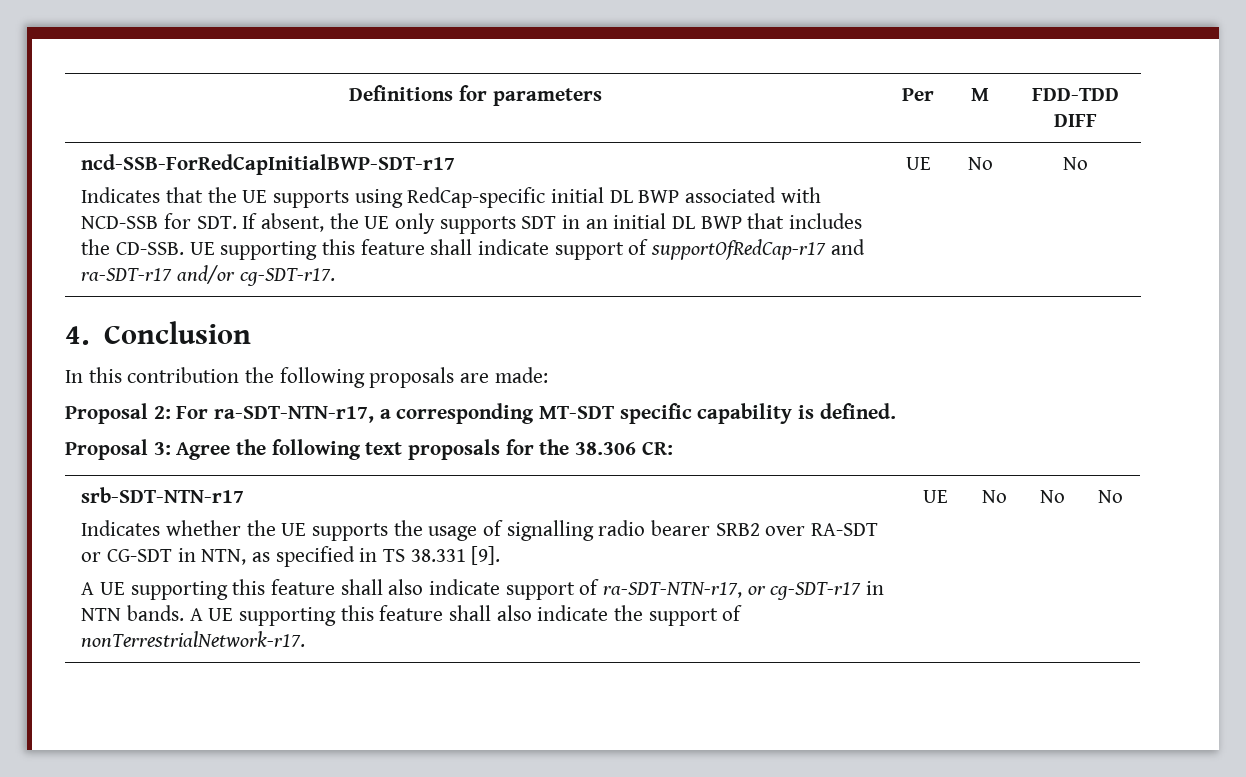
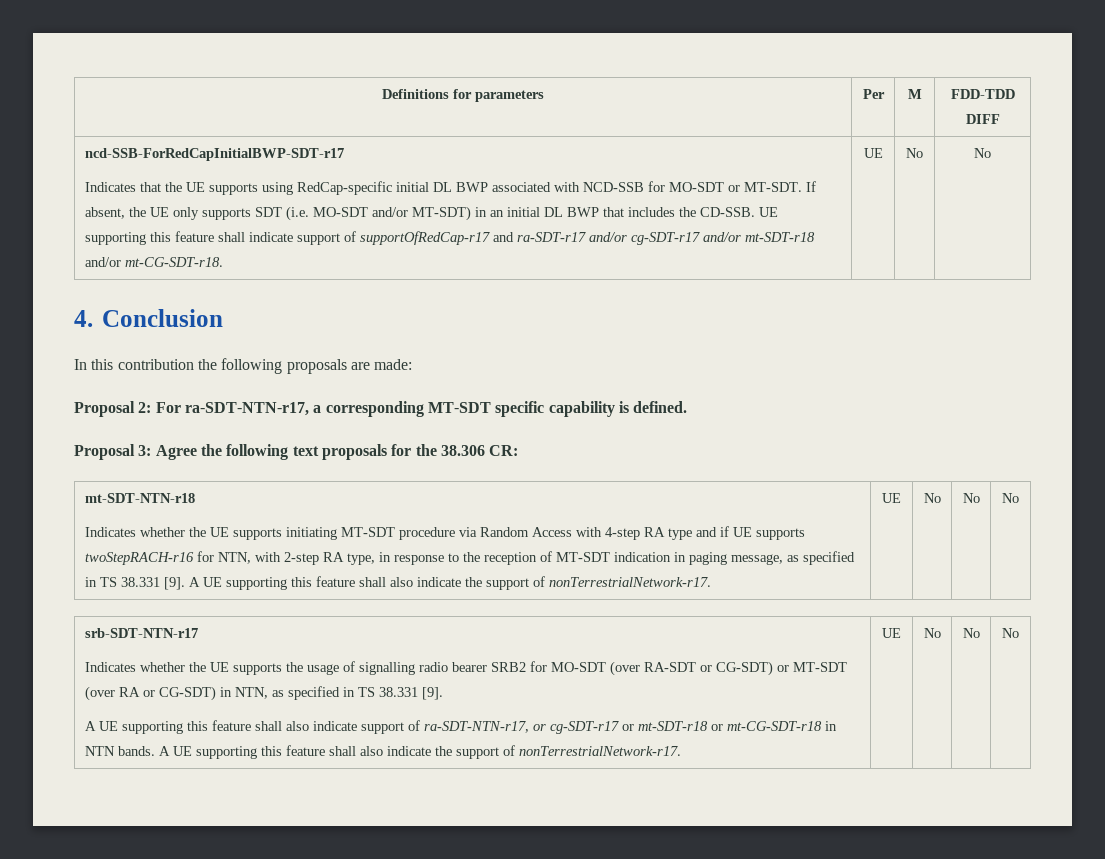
[196,216,237,229] SDT. -> [668,182,802,192] MO-SDT or MT-SDT.
(557, 222) none -> [285,206,471,221] (i.e. MO-SDT and/or MT-SDT)
[239,268,335,286] cg-SDT-r17. -> [630,232,815,245] [84,257,223,267] cg-SDT-r17 and/or mt-SDT-r18 and/or mt-CG-SDT-r18.
(673, 448) none -> [84,493,195,503] [84,526,805,540] [84,551,855,565] [84,576,711,590] [882,493,901,503] [923,493,941,503] [962,493,980,503] [1002,493,1019,503] // mt-SDT-NTN-r18 // Indicates whether the UE supports initiating MT-SDT procedure via Random Access with 4-step RA type and if UE supports twoStepRACH-r16 for NTN, with 2-step RA type, in response to the reception of MT-SDT indication in paging message, as specified in TS 38.331 [9]. A UE supporting this feature shall also indicate the support of nonTerrestrialNetwork-r17. | UE | No | No | No
[765,523,878,536] [81,549,172,562] over RA-SDT or CG-SDT -> [529,661,847,676] [84,686,216,701] for MO-SDT (over RA-SDT or CG-SDT) or MT-SDT (over RA or CG-SDT)
(862, 591) none -> [621,721,822,731] or mt-SDT-r18 or mt-CG-SDT-r18

